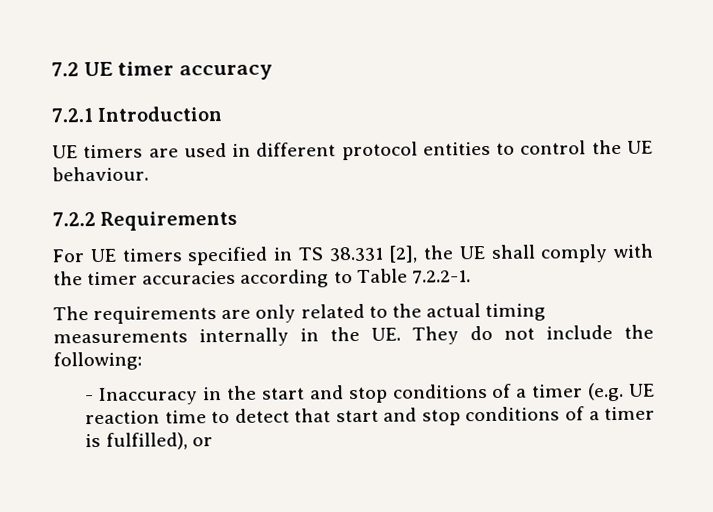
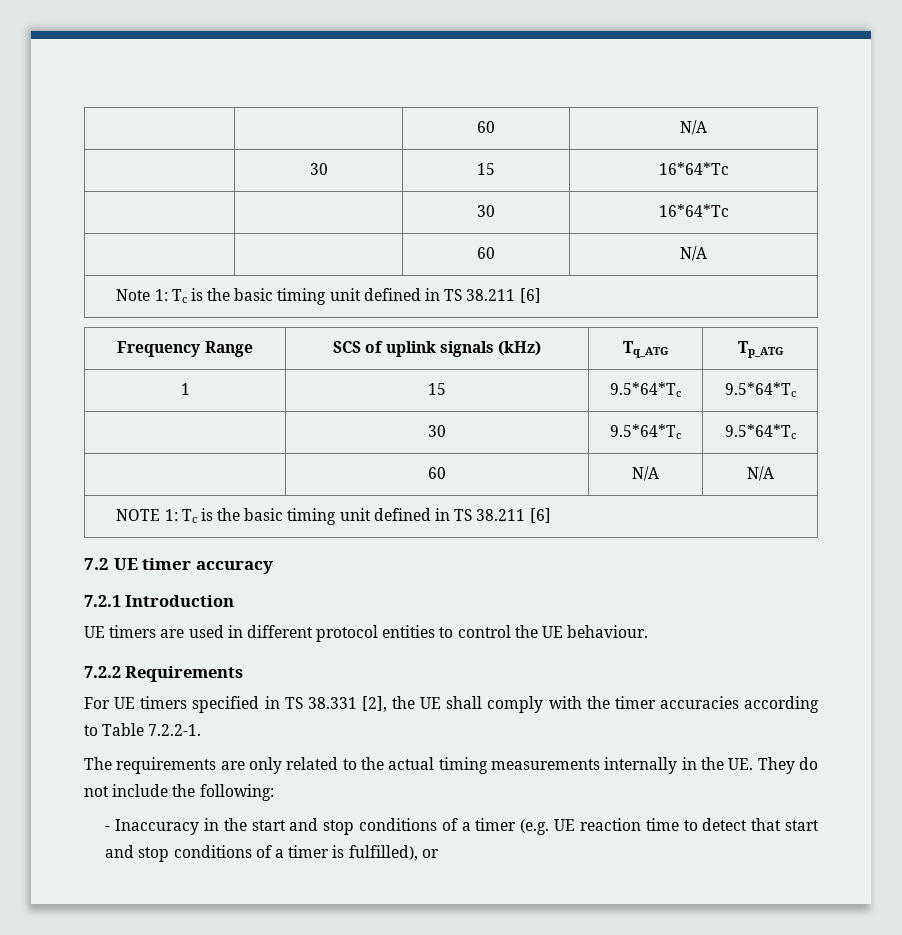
(51, 69) none -> [477,121,495,133] [680,120,707,135] [309,163,328,175] [477,163,495,175] [658,162,729,175] [477,205,495,217] [658,204,729,217] [477,247,495,259] [680,246,707,261] [116,288,541,305] [117,341,253,357] [333,341,541,357] [623,341,669,358] [737,341,784,358] [180,383,190,395] [428,383,446,395] [610,382,681,397] [724,382,796,397] [428,425,446,437] [610,424,681,439] [724,424,796,439] [428,467,446,479] [632,466,659,481] [746,466,774,481] [116,508,551,525] | | 60 | N/A // | 30 | 15 | 16*64*Tc // | | 30 | 16*64*Tc // | | 60 | N/A // Note 1: Tc is the basic timing unit defined in TS 38.211 [6] // Frequency Range | SCS of uplink signals (kHz) | Tq_ATG | Tp_ATG // 1 | 15 | 9.5*64*Tc | 9.5*64*Tc // | 30 | 9.5*64*Tc | 9.5*64*Tc // | 60 | N/A | N/A // NOTE 1: Tc is the basic timing unit defined in TS 38.211 [6] //

